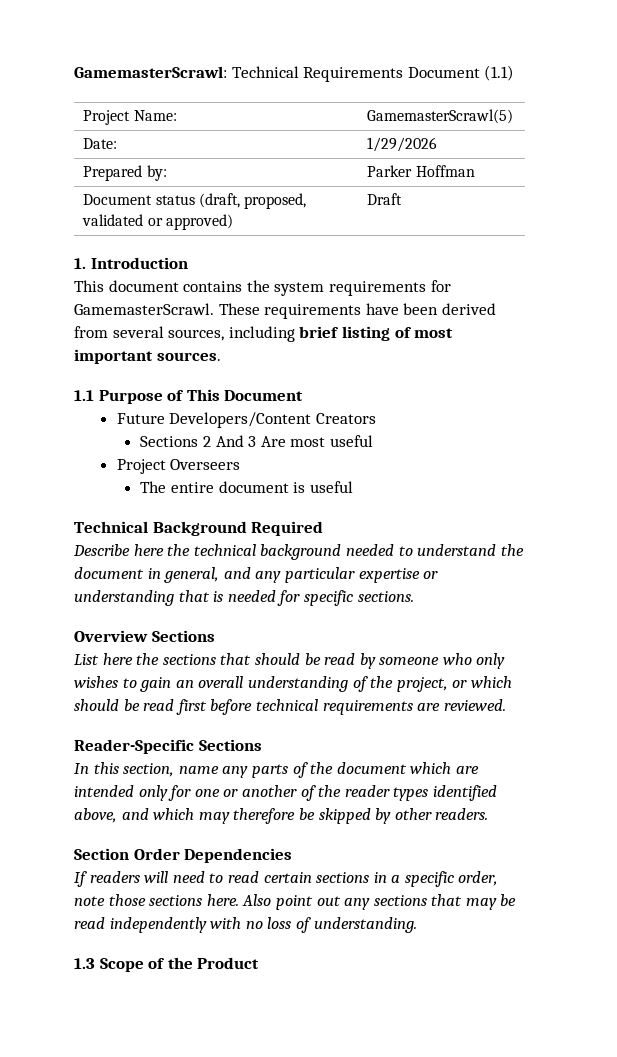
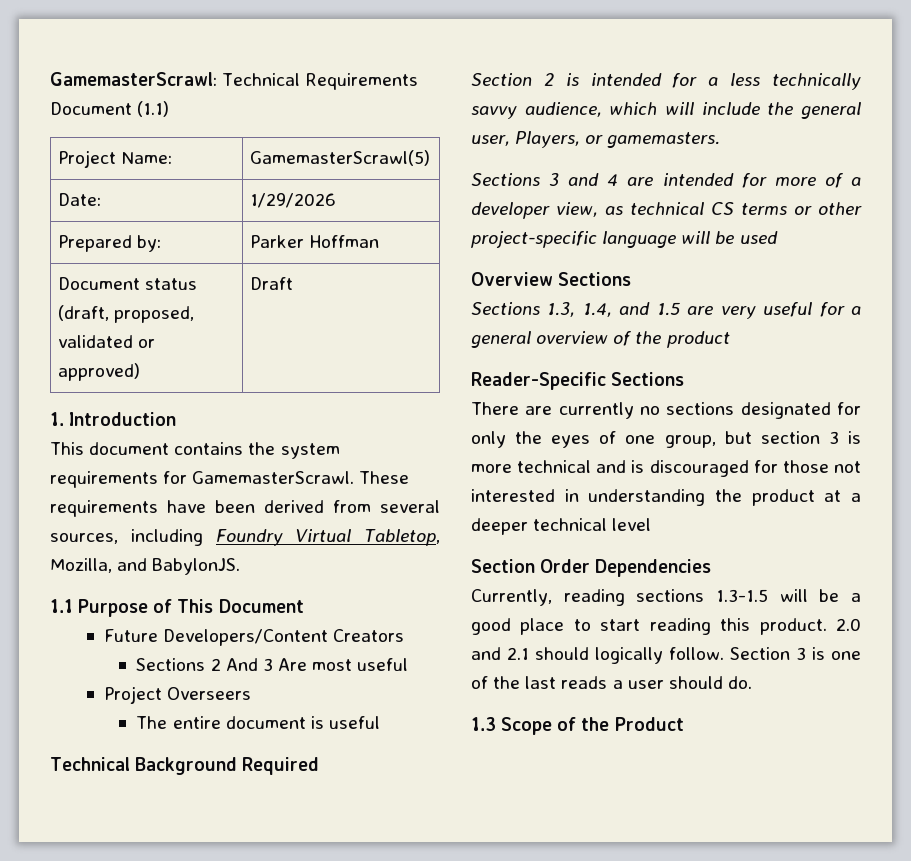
[299,326,454,341] [74,349,221,364] brief listing of most important sources. -> [215,529,440,546] [50,558,241,575] Foundry Virtual Tabletop, Mozilla, and BabylonJS.
[73,544,524,560] [74,567,439,583] [74,590,414,606] [74,630,215,642] [74,653,506,669] [74,676,512,692] [74,699,506,715] [74,739,262,754] [74,762,479,778] [74,785,497,801] [74,808,489,824] [74,848,293,863] [74,871,499,887] [74,894,517,910] [74,917,417,933] Describe here the technical background needed to understand the document in general, and any particular expertise or understanding that is needed for specific sections. // Overview Sections // List here the sections that should be read by someone who only wishes to gain an overall understanding of the project, or which should be read first before technical requirements are reviewed. // Reader-Specific Sections // In this section, name any parts of the document which are intended only for one or another of the reader types identified above, and which may therefore be skipped by other readers. // Section Order Dependencies // If readers will need to read certain sections in a specific order, note those sections here. Also point out any sections that may be read independently with no loss of understanding. -> [471,73,861,90] [471,102,862,119] [471,131,721,148] [471,173,861,188] [471,202,862,219] [471,231,778,248] [471,272,632,286] [471,302,861,319] [471,331,730,348] [471,372,685,390] [471,402,861,419] [471,431,861,448] [471,460,861,477] [471,489,861,506] [471,518,652,535] [471,559,712,577] [471,589,862,606] [471,618,861,635] [471,647,861,664] [471,676,752,689] Section 2 is intended for a less technically savvy audience, which will include the general user, Players, or gamemasters. // Sections 3 and 4 are intended for more of a developer view, as technical CS terms or other project-specific language will be used // Overview Sections // Sections 1.3, 1.4, and 1.5 are very useful for a general overview of the product // Reader-Specific Sections // There are currently no sections designated for only the eyes of one group, but section 3 is more technical and is discouraged for those not interested in understanding the product at a deeper technical level // Section Order Dependencies // Currently, reading sections 1.3-1.5 will be a good place to start reading this product. 2.0 and 2.1 should logically follow. Section 3 is one of the last reads a user should do.

